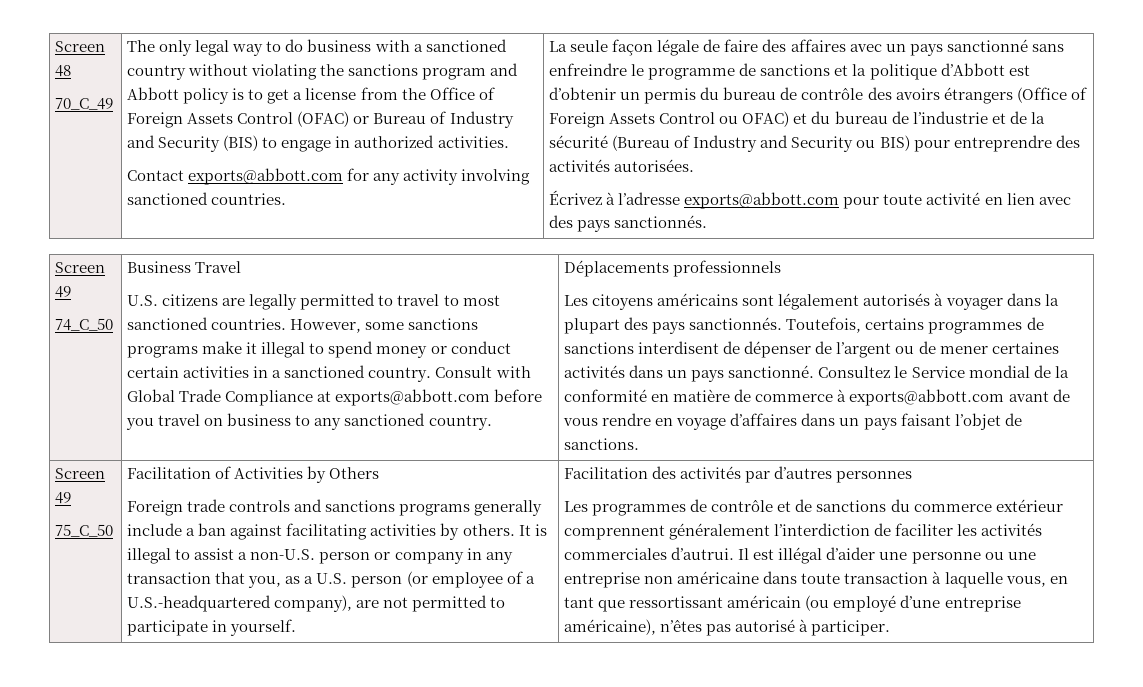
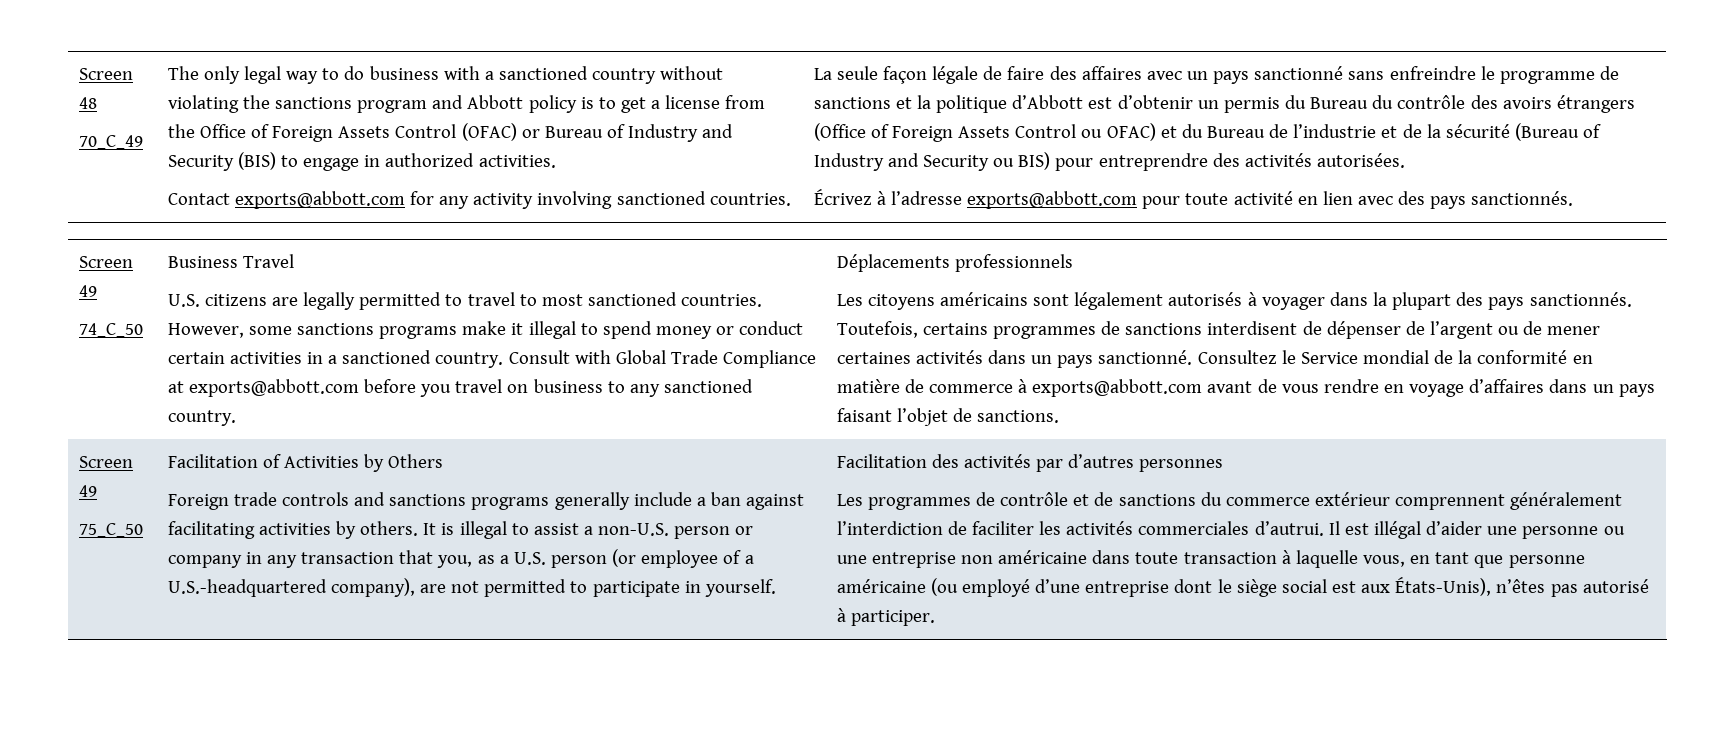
[723,87,798,100] bureau de -> [1310,95,1394,109] Bureau du
[834,111,888,124] bureau -> [1207,126,1266,138] Bureau
[629,595,802,608] ressortissant américain -> [1508,555,1585,568] [836,579,926,593] personne américaine
[564,619,657,635] américaine), -> [1174,577,1492,597] dont le siège social est aux États-Unis),

